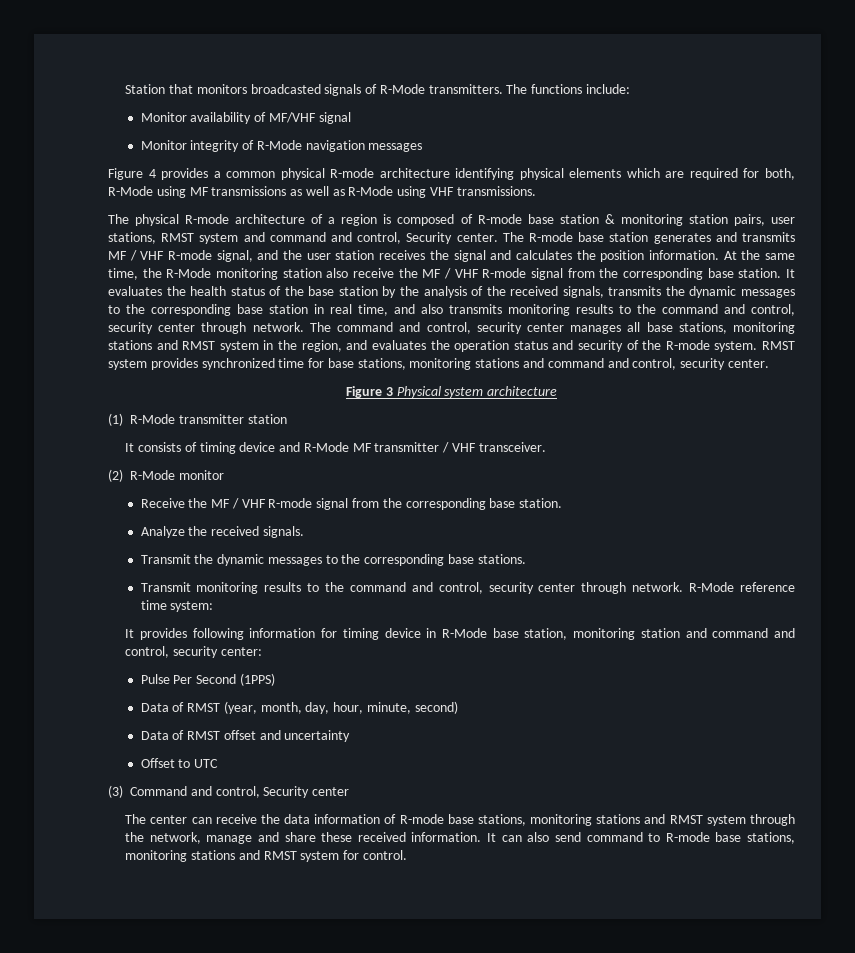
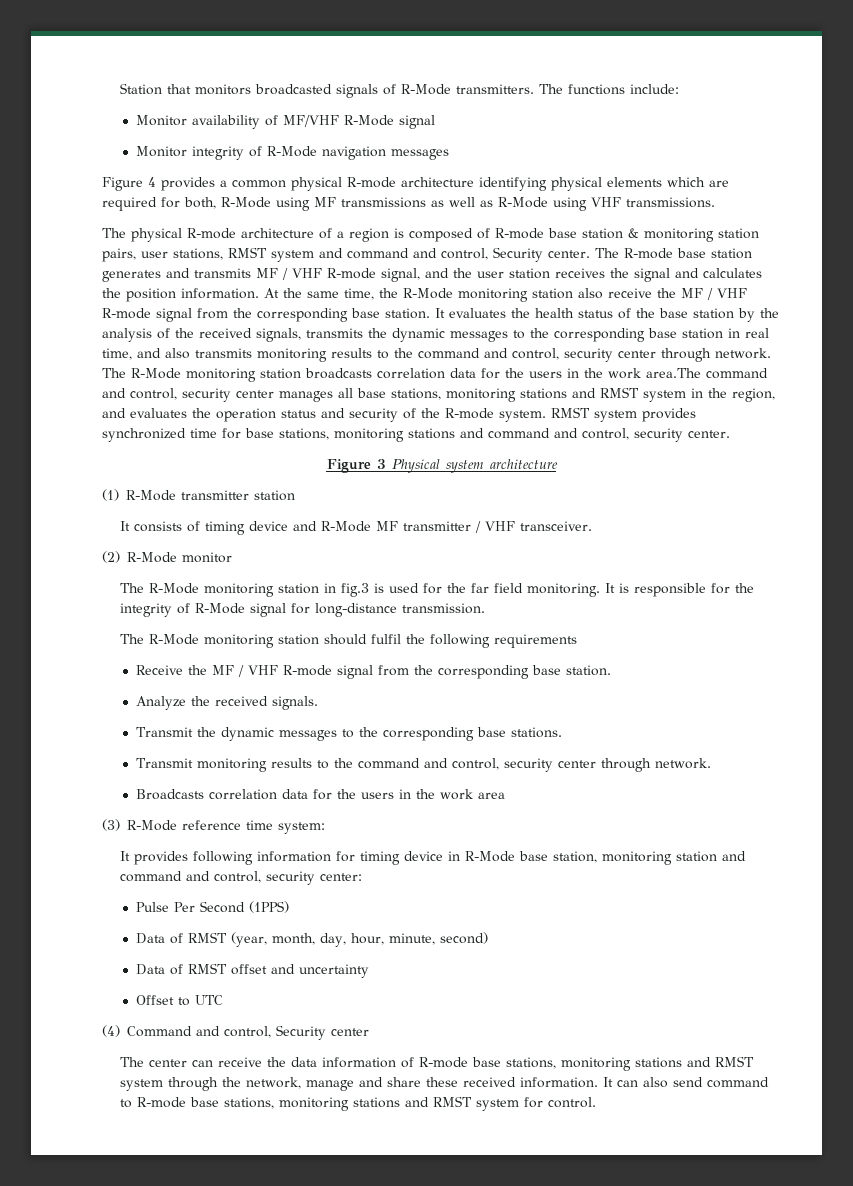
(316, 117) none -> [343,115,394,126] R-Mode
(331, 327) none -> [131,368,701,382] R-Mode monitoring station broadcasts correlation data for the users in the work area.The
(224, 475) none -> [120,583,755,597] [120,603,486,617] [120,634,578,648] // The R-Mode monitoring station in fig.3 is used for the far field monitoring. It is responsible for the integrity of R-Mode signal for long-distance transmission. // The R-Mode monitoring station should fulfil the following requirements
(684, 587) none -> [135,789,505,800] [102,819,120,831] // Broadcasts correlation data for the users in the work area // (3)
[108,785,123,798] (3) -> [102,1025,120,1037] (4)

